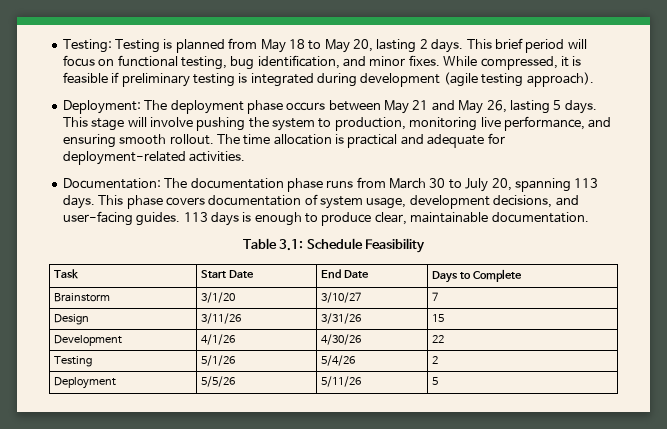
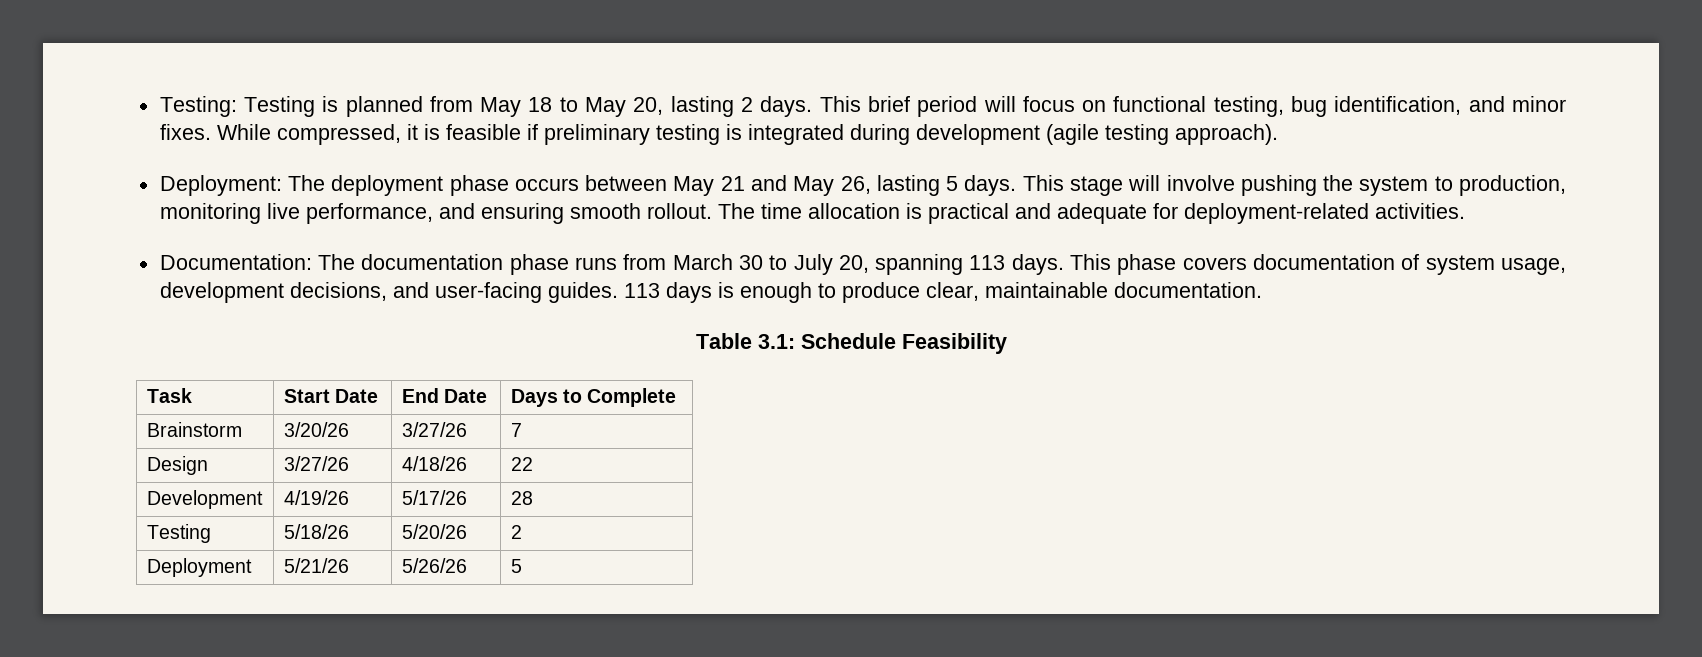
[201,292,236,303] [321,292,362,303] 3/1/20 | 3/10/27 -> [283,422,349,437] [401,422,467,437] 3/20/26 | 3/27/26
[201,313,242,324] [321,313,362,324] [432,314,445,322] [54,335,123,346] [201,334,236,345] [321,334,362,345] [432,335,445,343] 3/11/26 | 3/31/26 | 15 // Development | 4/1/26 | 4/30/26 | 22 -> [283,456,349,471] [401,456,467,471] [510,457,533,471] [146,490,263,509] [283,490,349,505] [401,490,467,505] [510,491,533,505] 3/27/26 | 4/18/26 | 22 // Development | 4/19/26 | 5/17/26 | 28
[201,355,236,366] [321,355,356,366] 5/1/26 | 5/4/26 -> [283,524,349,539] [401,524,467,539] 5/18/26 | 5/20/26
[201,376,236,387] [321,376,362,387] 5/5/26 | 5/11/26 -> [283,558,349,573] [401,558,467,573] 5/21/26 | 5/26/26

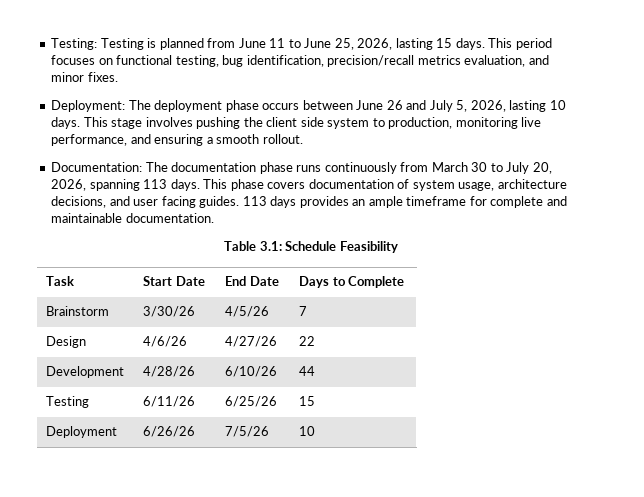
[480,96,1075,117] May 18 to May 20, lasting 2 days. This brief period will focus -> [238,38,552,50] [51,55,96,65] June 11 to June 25, 2026, lasting 15 days. This period focuses
(1462, 105) none -> [327,55,526,67] precision/recall metrics evaluation,
[216,124,1278,145] While compressed, it is feasible if preliminary testing is integrated during development (agile testing approach). -> (118, 77) none
[673,175,1354,196] May 21 and May 26, lasting 5 days. This stage will involve pushing the -> [356,100,566,112] [51,117,324,129] June 26 and July 5, 2026, lasting 10 days. This stage involves pushing the client side
(564, 213) none -> [206,137,213,144] a
[717,203,1465,224] The time allocation is practical and adequate for deployment-related activities. -> (303, 139) none
(617, 263) none -> [324,162,397,174] continuously
(869, 264) none -> [51,179,87,191] 2026,
[159,282,284,303] development -> [497,179,567,189] architecture
[434,282,542,303] user-facing -> [133,196,196,208] user facing
[717,282,979,303] is enough to produce clear, -> [299,196,567,208] provides an ample timeframe for complete and
[283,422,349,437] [401,422,467,437] 3/20/26 | 3/27/26 -> [143,306,196,317] [225,306,270,317] 3/30/26 | 4/5/26
[283,456,349,471] [401,456,467,471] 3/27/26 | 4/18/26 -> [143,336,188,347] [225,336,278,347] 4/6/26 | 4/27/26
[283,490,349,505] [401,490,467,505] [510,491,533,505] [146,524,211,543] [283,524,349,539] [401,524,467,539] [510,525,522,539] [146,558,252,577] [283,558,349,573] [401,558,467,573] [510,559,522,573] 4/19/26 | 5/17/26 | 28 // Testing | 5/18/26 | 5/20/26 | 2 // Deployment | 5/21/26 | 5/26/26 | 5 -> [143,366,196,377] [225,366,278,377] [299,366,316,376] [46,396,90,408] [143,396,196,407] [225,396,278,407] [299,396,316,406] [46,426,118,438] [143,426,196,437] [225,426,270,437] [299,426,316,436] 4/28/26 | 6/10/26 | 44 // Testing | 6/11/26 | 6/25/26 | 15 // Deployment | 6/26/26 | 7/5/26 | 10

